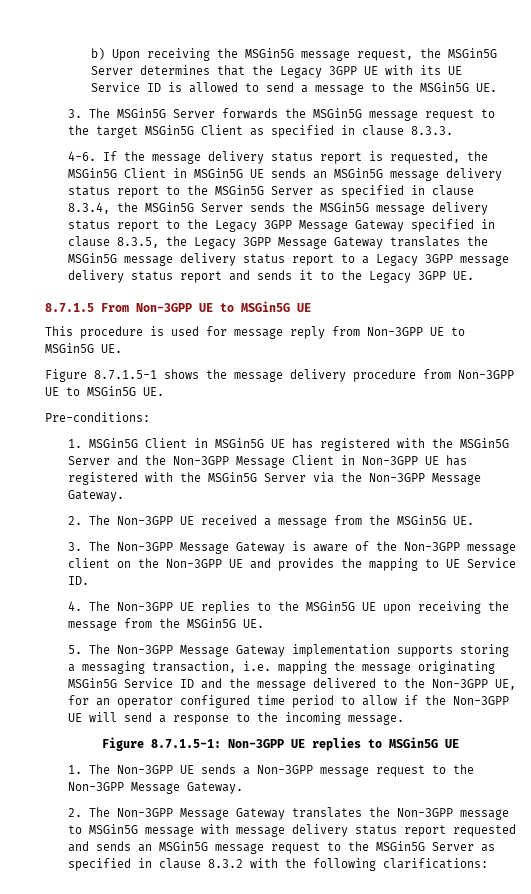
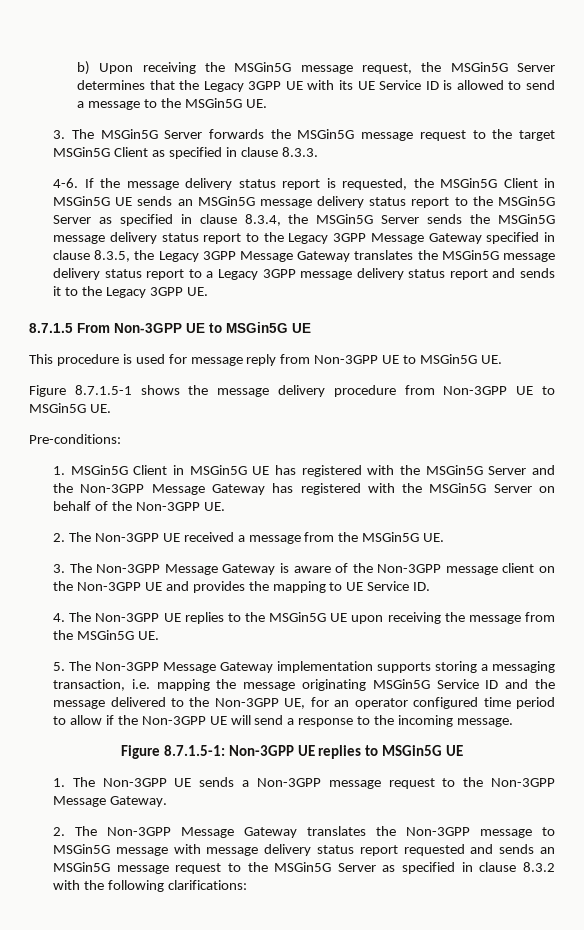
[291,455,467,466] [67,472,481,485] [67,490,124,502] Client in Non-3GPP UE has registered with the MSGin5G Server via the Non-3GPP Message Gateway. -> [211,483,555,495] [53,501,225,511] Gateway has registered with the MSGin5G Server on behalf of the Non-3GPP UE.

